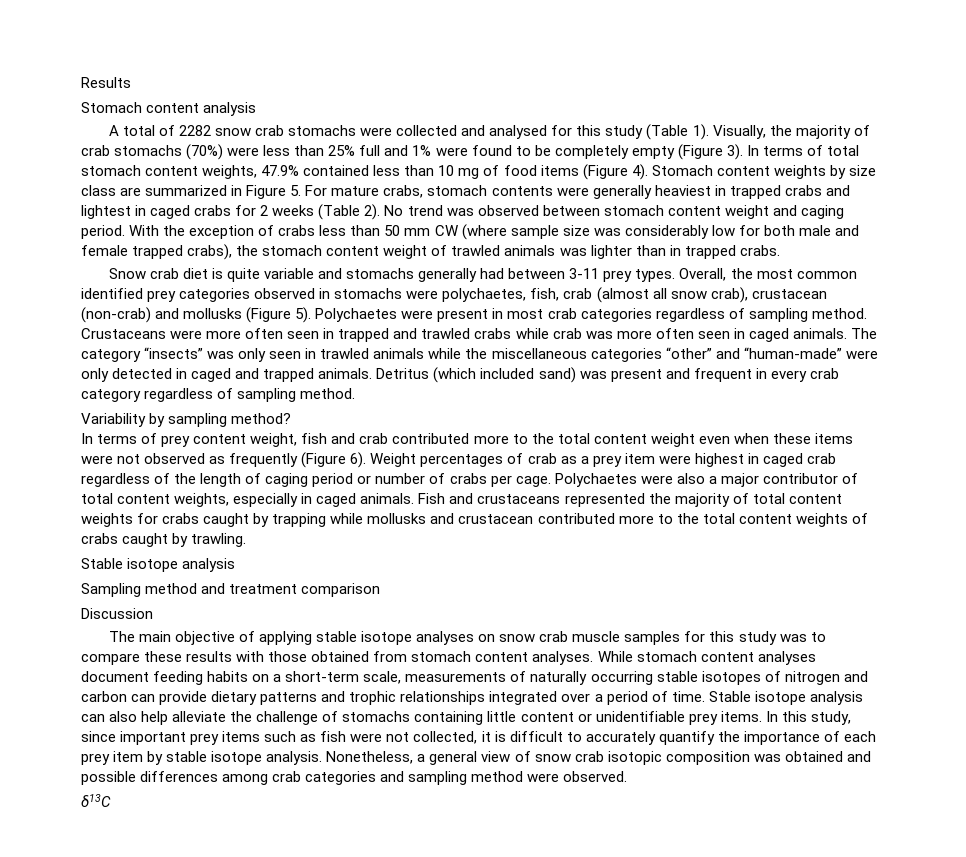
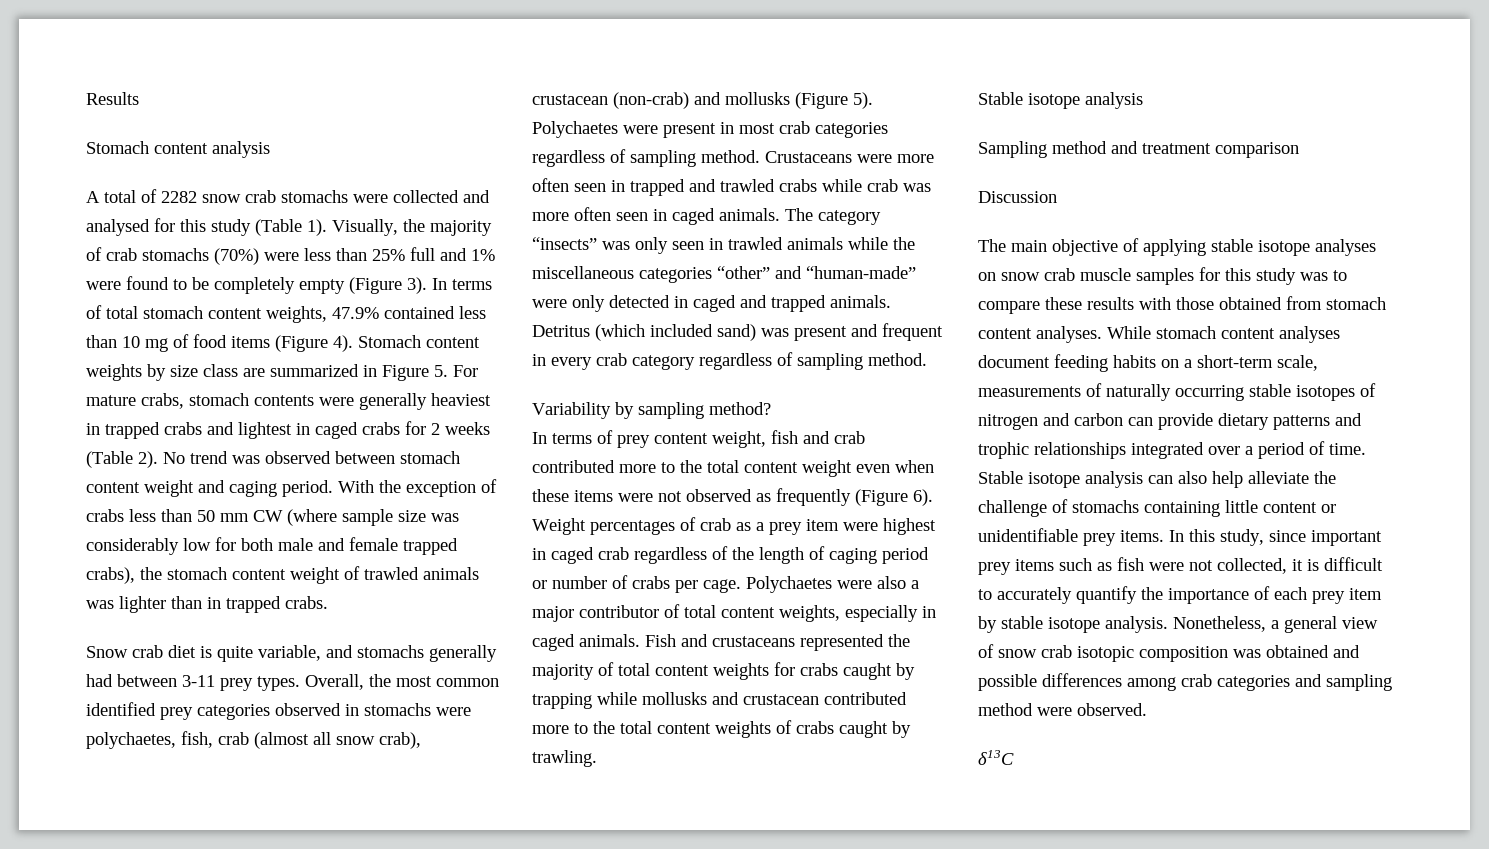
[264,268,315,279] variable -> [258,645,321,661] variable,

